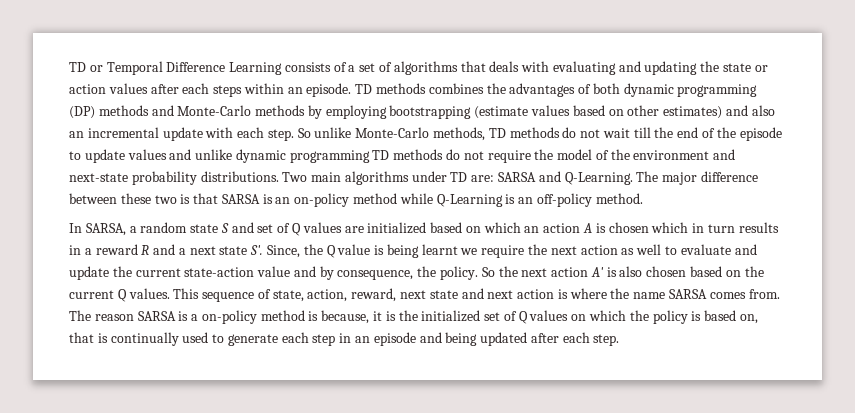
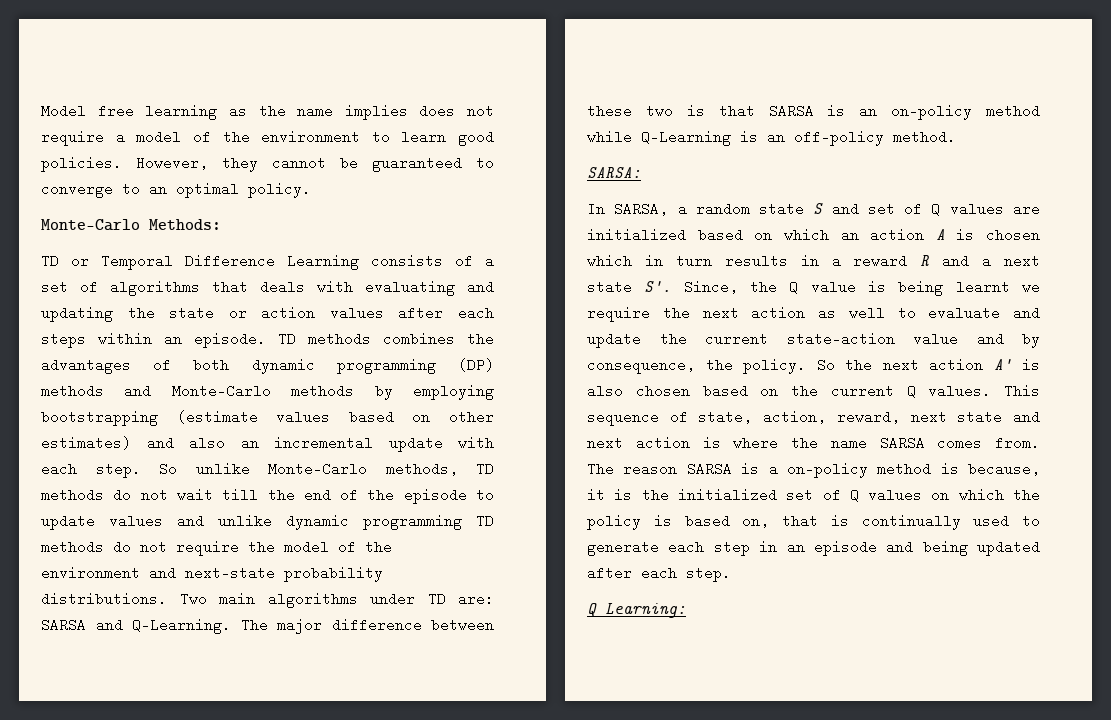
(69, 67) none -> [41,104,494,120] [41,130,494,146] [41,156,494,172] [41,182,311,198] [41,219,221,231] Model free learning as the name implies does not require a model of the environment to learn good policies. However, they cannot be guaranteed to converge to an optimal policy. // Monte-Carlo Methods: //
(643, 198) none -> [587,167,641,178] // SARSA:
(620, 340) none -> [587,603,686,618] // Q Learning:

